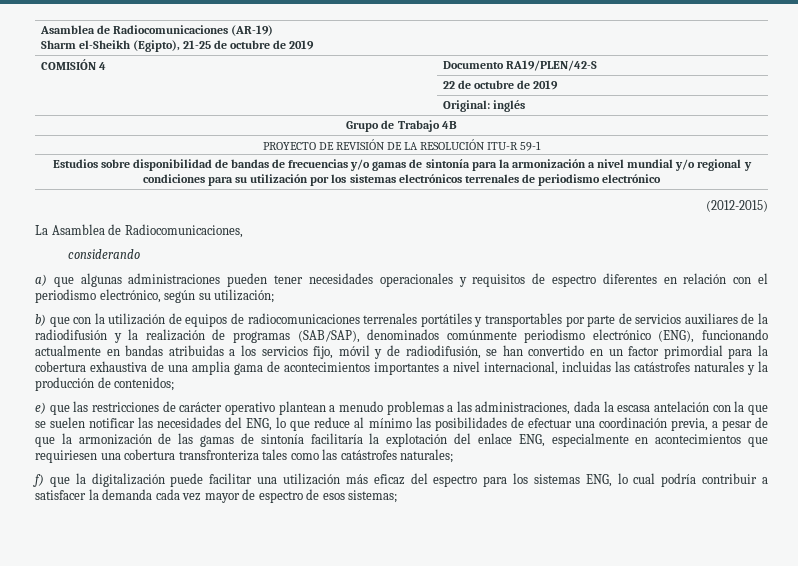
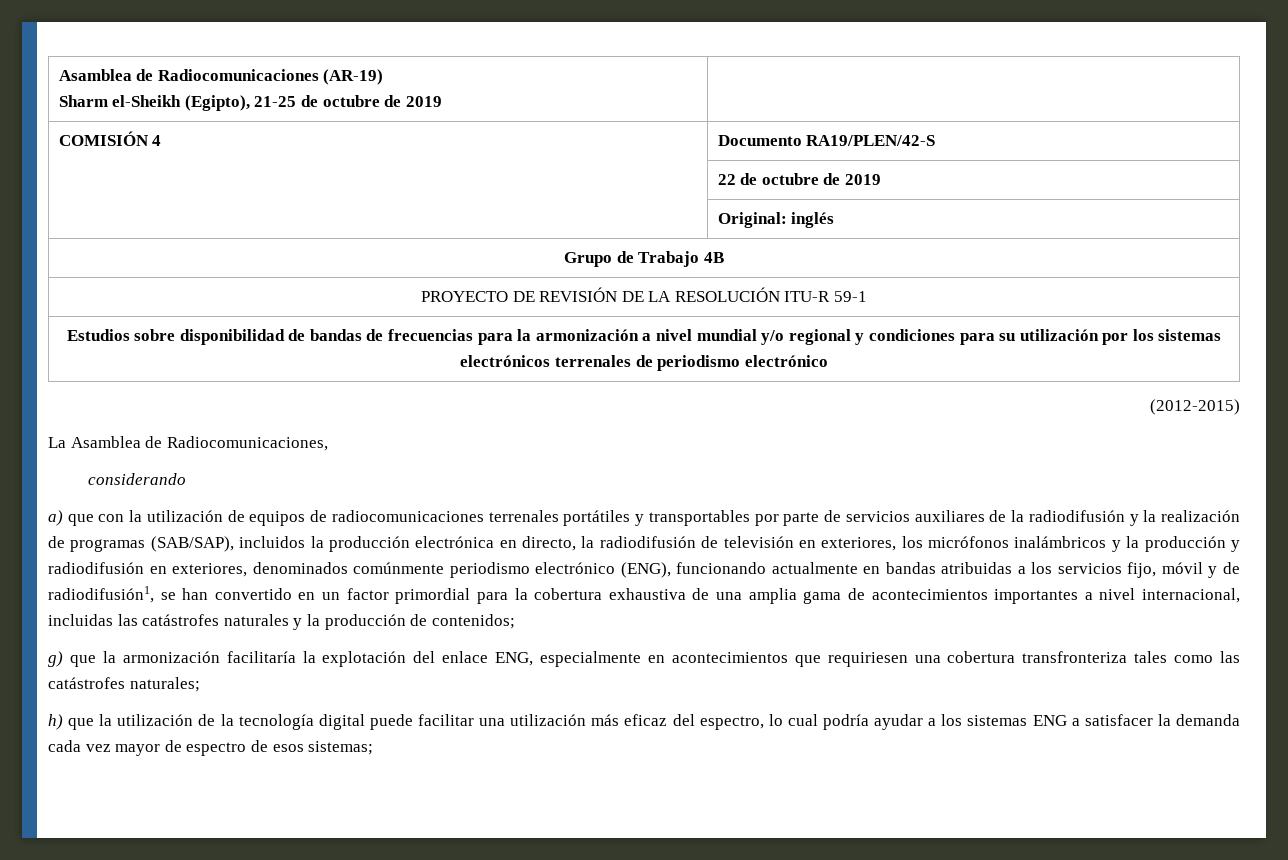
[350,159,470,171] y/o gamas de sintonía -> (474, 335) none
[80,273,768,287] [35,289,275,303] [35,314,70,327] algunas administraciones pueden tener necesidades operacionales y requisitos de espectro diferentes en relación con el periodismo electrónico, según su utilización; // b) que -> (94, 520) none
(360, 336) none -> [239,536,1240,552] [48,562,248,577] incluidos la producción electrónica en directo, la radiodifusión de televisión en exteriores, los micrófonos inalámbricos y la producción y radiodifusión en exteriores,
[405,345,481,359] radiodifusión, -> [48,586,154,603] radiodifusión1,
[35,401,768,415] [35,417,768,431] [35,433,304,447] e) que las restricciones de carácter operativo plantean a menudo problemas a las administraciones, dada la escasa antelación con la que se suelen notificar las necesidades del ENG, lo que reduce al mínimo las posibilidades de efectuar una coordinación previa, a pesar de que la armonización de las gamas de sintonía -> [48,651,220,667] g) que la armonización
[33,473,165,487] f) que la digitalización -> [48,714,365,730] h) que la utilización de la tecnología digital
[433,473,758,487] espectro para los sistemas ENG, lo cual podría contribuir -> [699,714,1067,730] espectro, lo cual podría ayudar a los sistemas ENG

